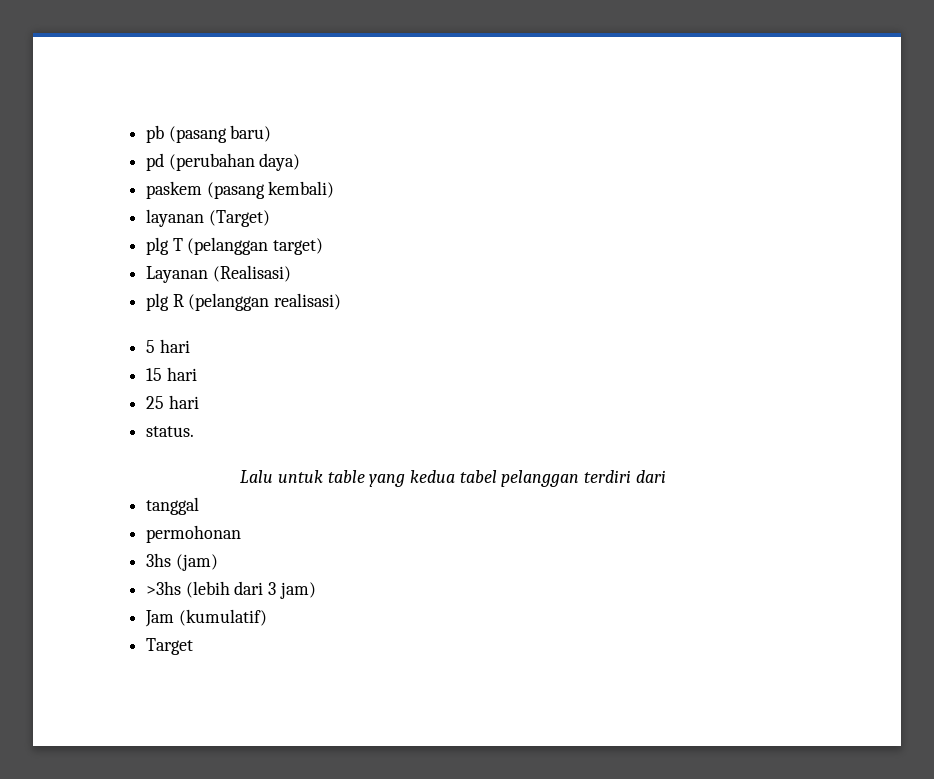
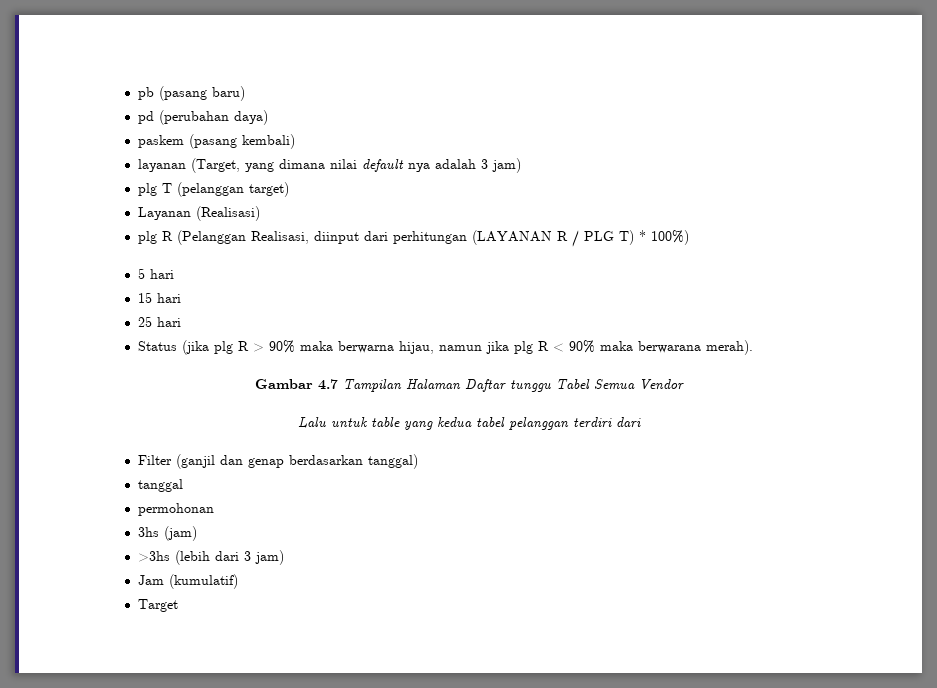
[208,210,270,227] (Target) -> [190,158,521,173] (Target, yang dimana nilai default nya adalah 3 jam)
[188,293,342,311] (pelanggan realisasi) -> [176,230,689,247] (Pelanggan Realisasi, diinput dari perhitungan (LAYANAN R / PLG T) * 100%)
[146,426,195,437] status. -> [137,340,753,355] [254,379,684,392] Status (jika plg R > 90% maka berwarna hijau, namun jika plg R < 90% maka berwarana merah). // Gambar 4.7 Tampilan Halaman Daftar tunggu Tabel Semua Vendor
(666, 476) none -> [137,454,418,469] // Filter (ganjil dan genap berdasarkan tanggal)

